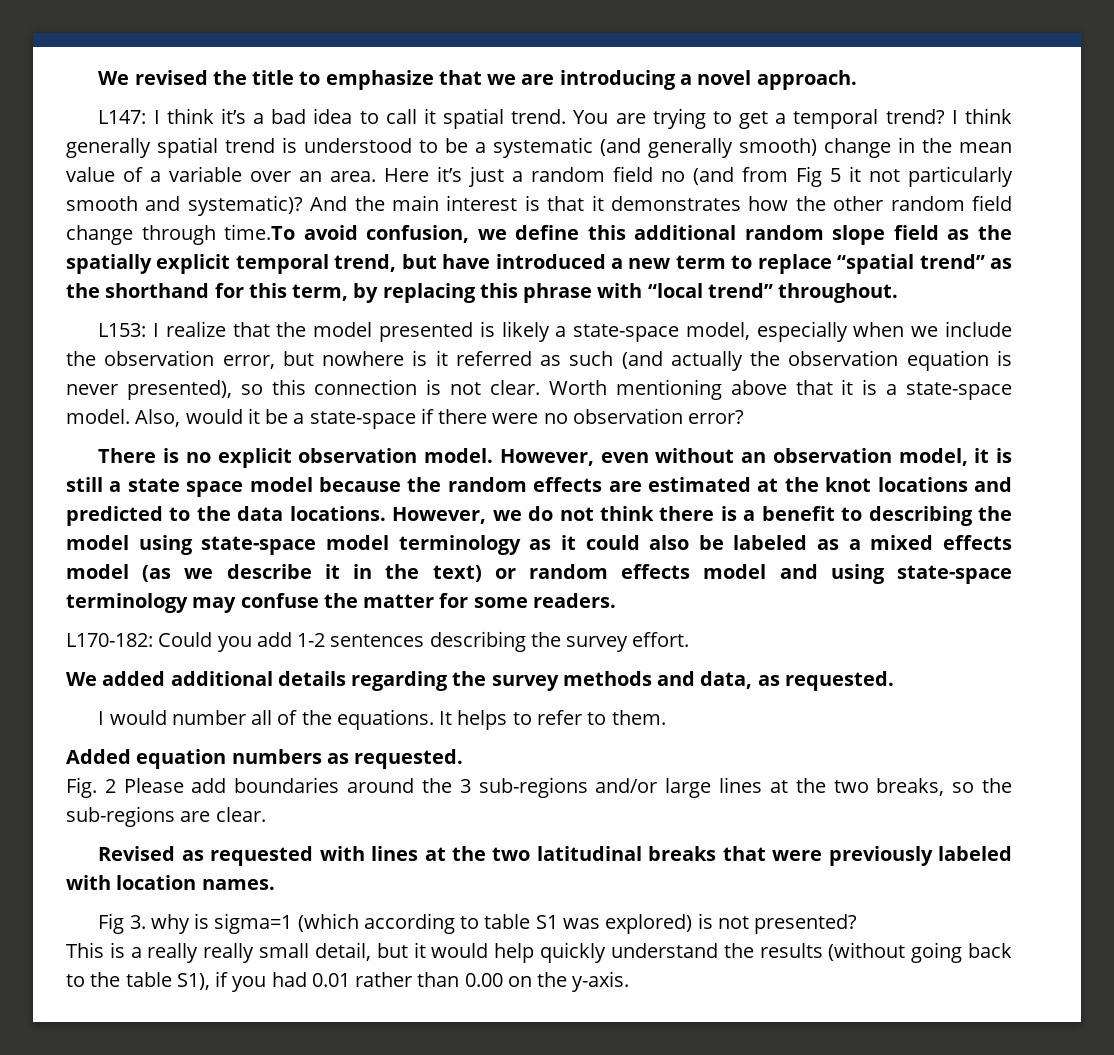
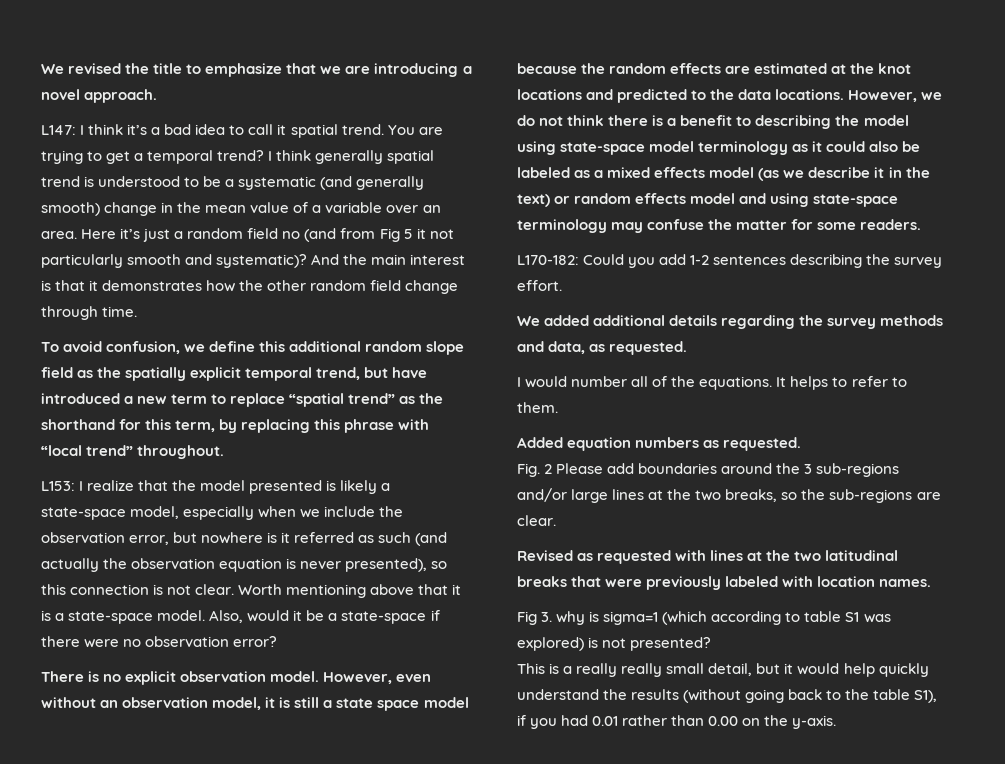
[224,224,296,240] time.To -> [102,306,138,317] [41,342,59,352] time. // To

